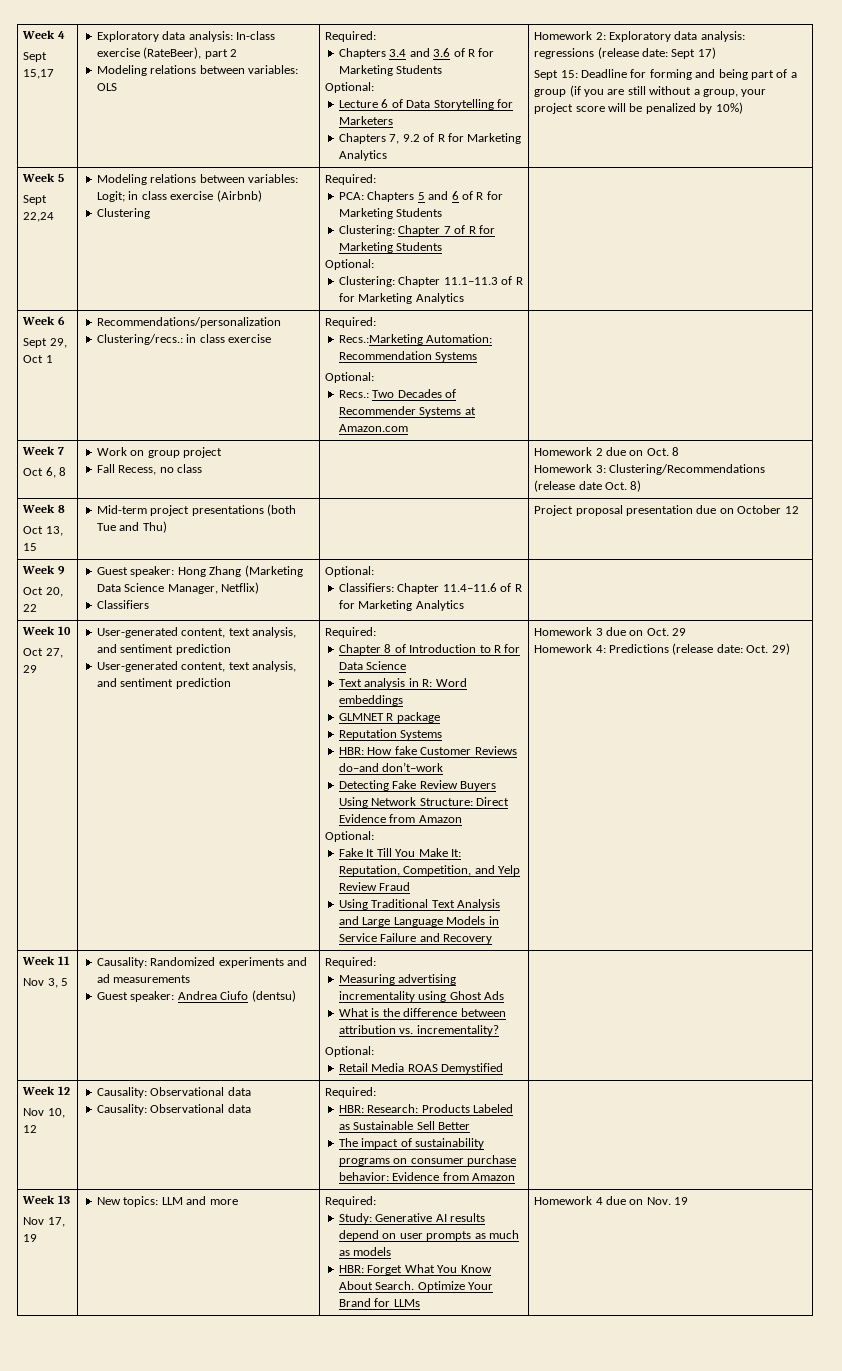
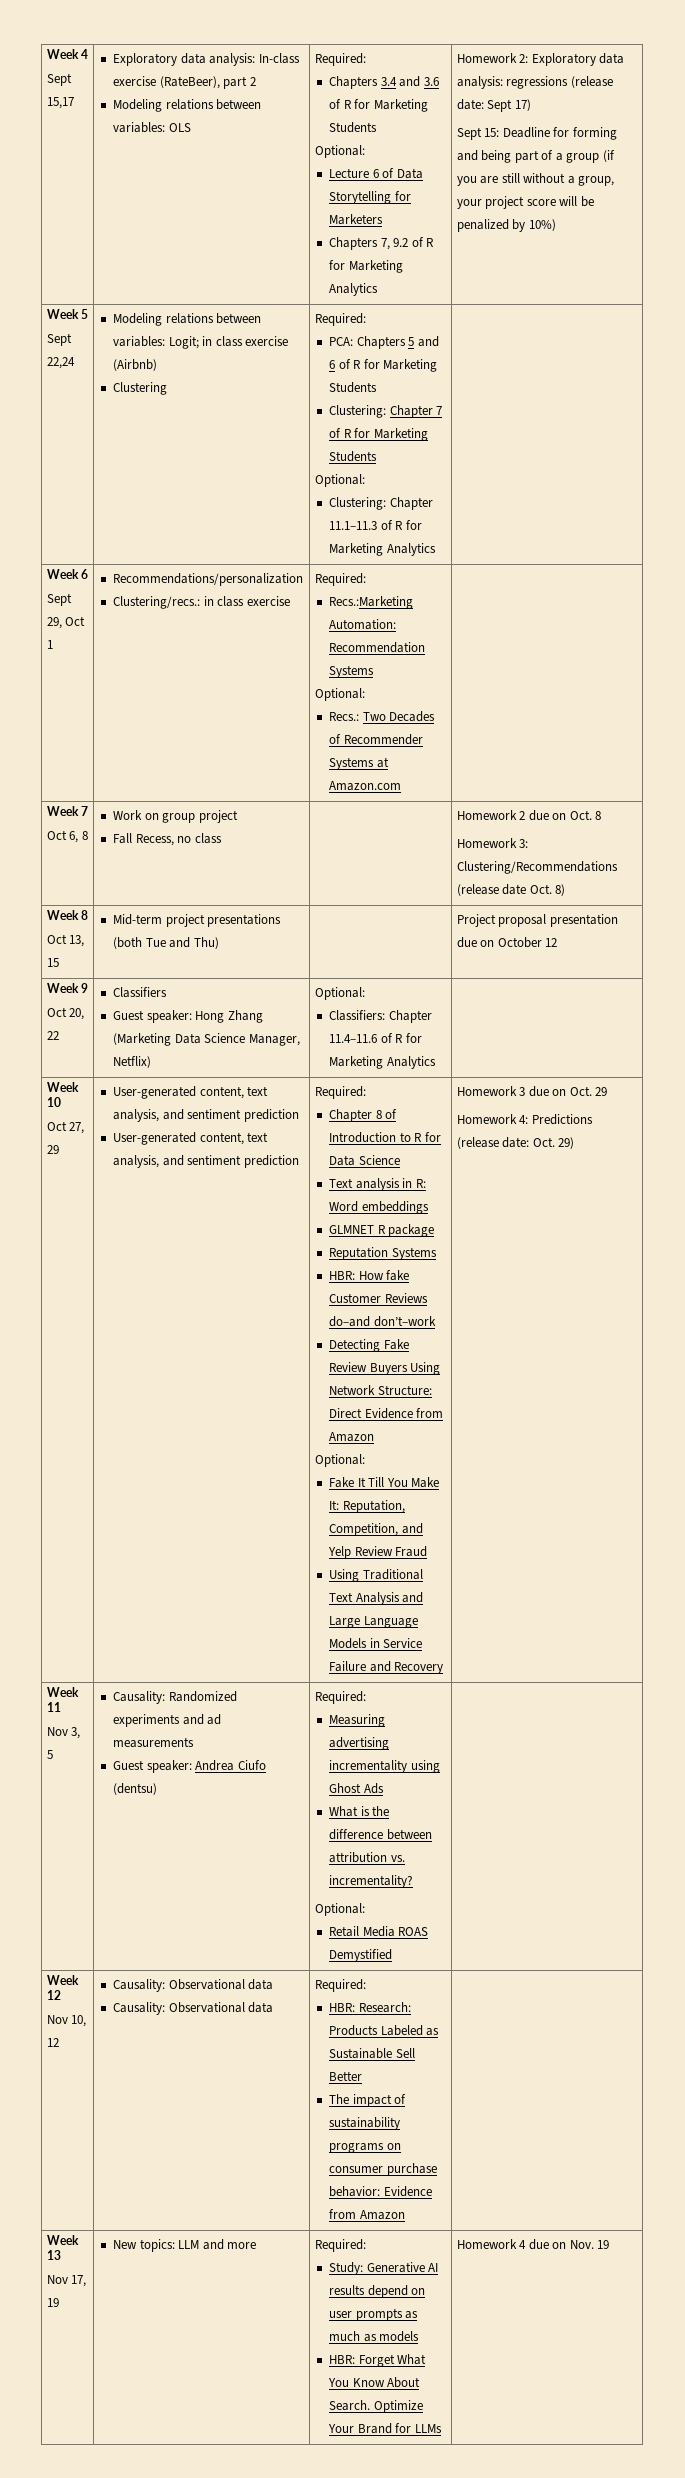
(38, 608) none -> [113,987,168,998] Classifiers //
[97,600,150,609] // Classifiers -> (152, 1062) none

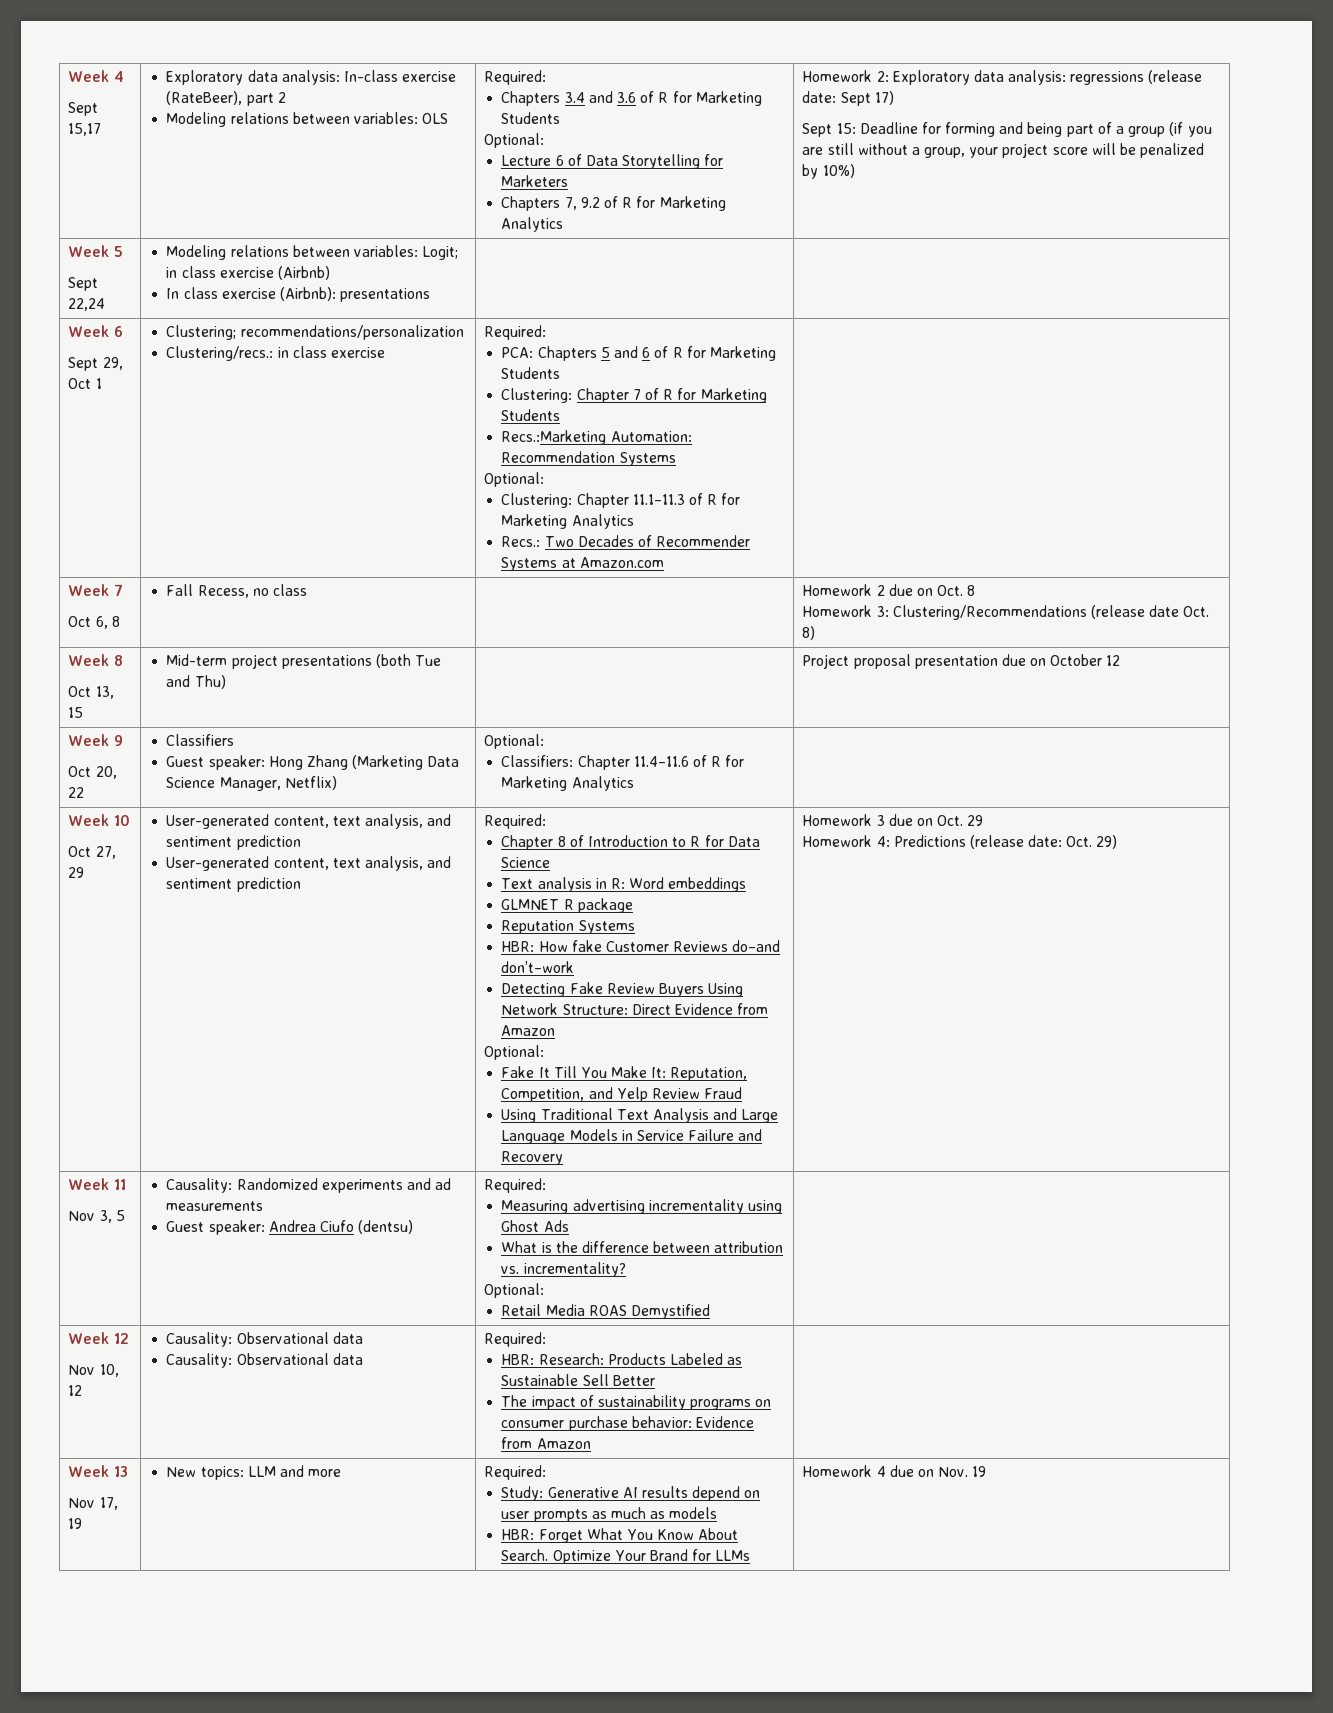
[113,382,168,395] Clustering -> [166,287,431,302] [68,325,123,337] [68,357,123,371] [68,378,102,389] [166,325,464,340] [166,346,385,361] In class exercise (Airbnb): presentations | | // Week 6 // Sept 29, Oct 1 | Clustering; recommendations/personalization // Clustering/recs.: in class exercise
(378, 456) none -> [501,430,692,445] [501,451,676,466] // Recs.:Marketing Automation: Recommendation Systems
[46,569,89,579] [46,593,72,606] [46,616,86,629] [46,640,53,649] [113,573,304,586] [113,596,290,609] [314,573,366,586] [329,596,414,609] [329,619,397,630] [329,642,426,653] [329,665,375,678] [314,688,365,701] | // Week 6 // Sept 29, Oct 1 | Recommendations/personalization // Clustering/recs.: in class exercise | Required: // Recs.:Marketing Automation: Recommendation Systems // Optional: -> (634, 521) none
[113,810,238,823] Work on group project // -> (120, 621) none

